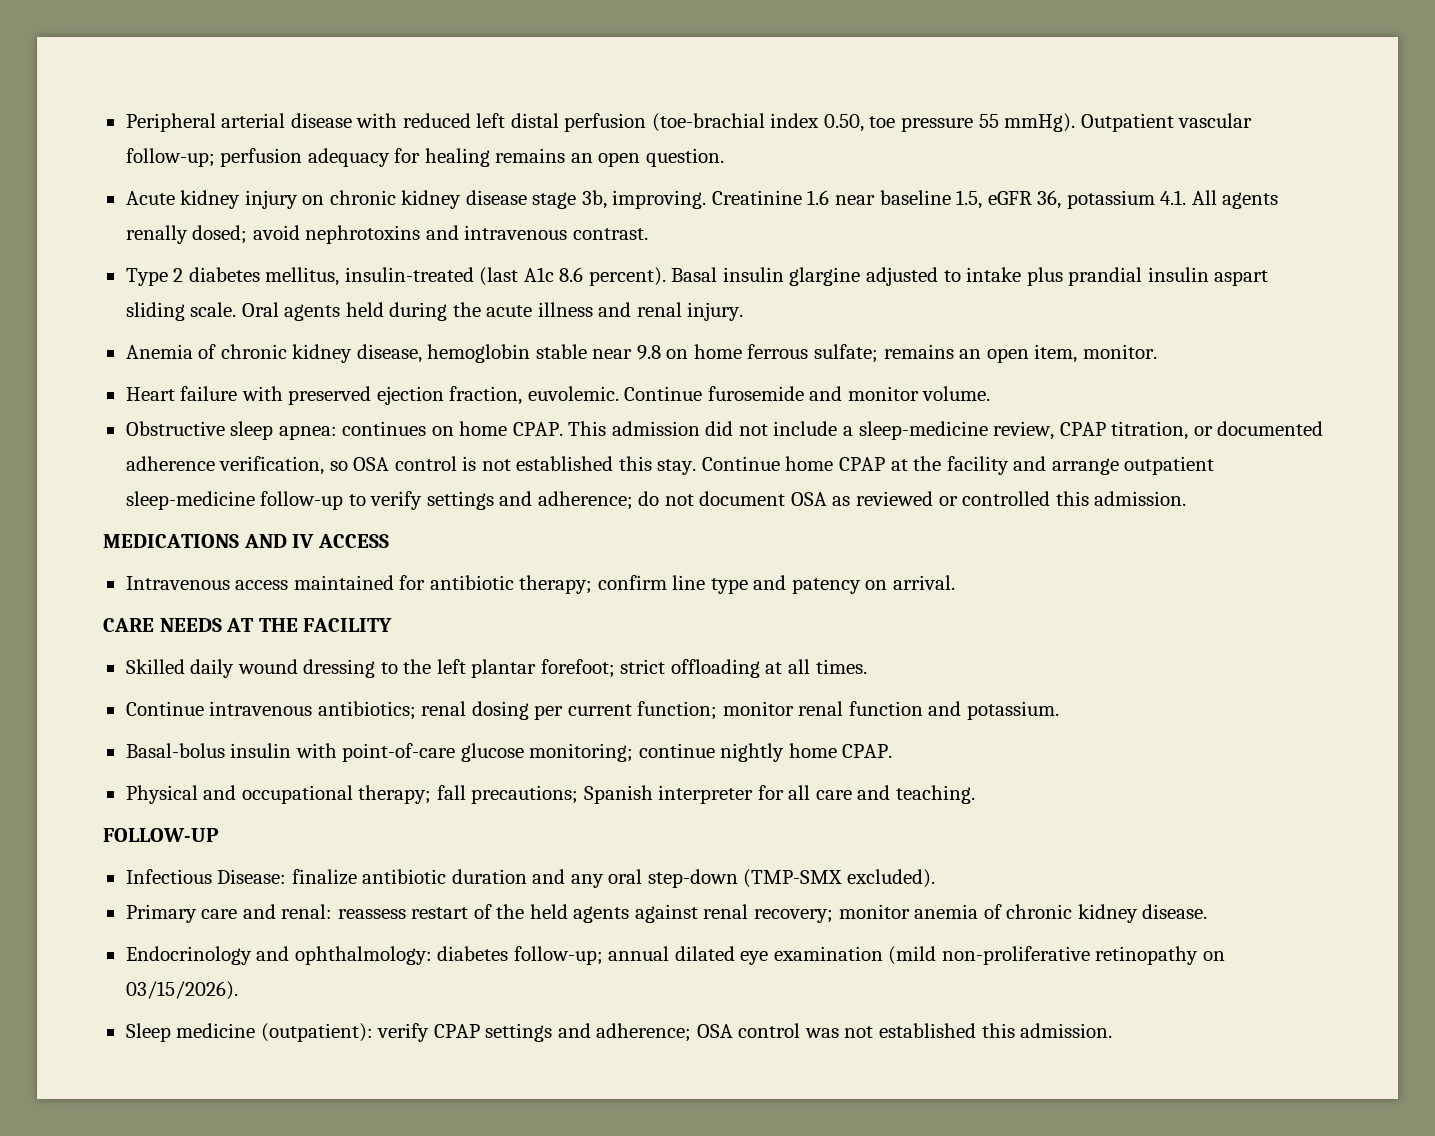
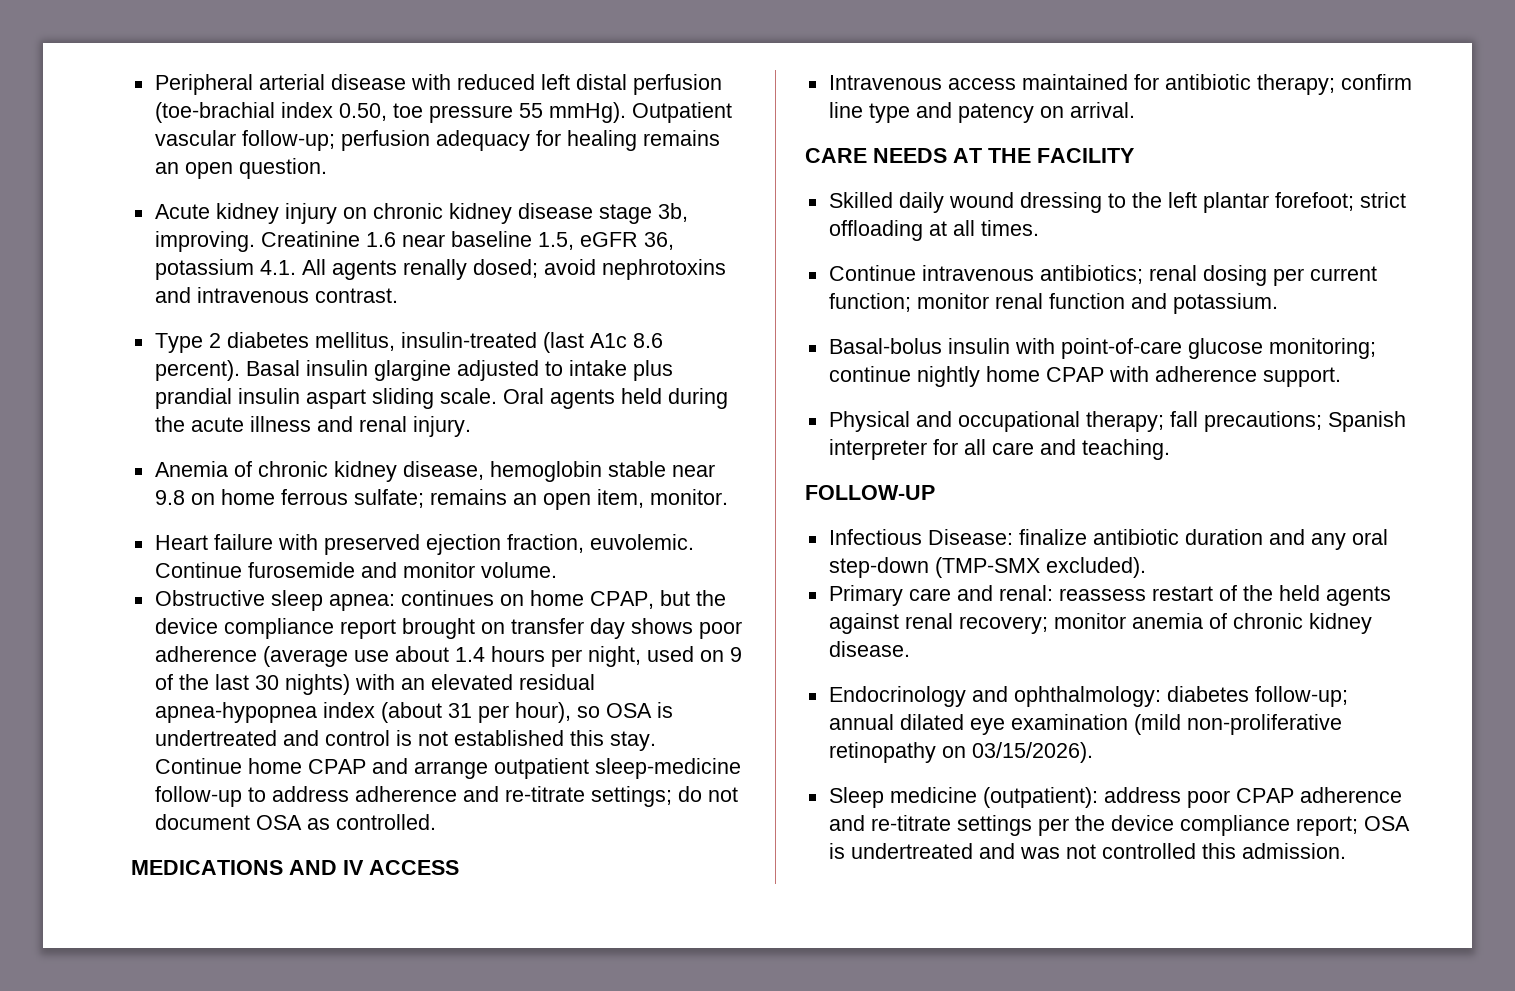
[512,421,1324,440] [125,456,390,475] CPAP. This admission did not include a sleep-medicine review, CPAP titration, or documented adherence verification, so OSA -> [589,590,726,609] [154,618,742,639] [154,646,742,667] [154,674,595,695] [154,702,673,723] [154,730,319,746] CPAP, but the device compliance report brought on transfer day shows poor adherence (average use about 1.4 hours per night, used on 9 of the last 30 nights) with an elevated residual apnea-hypopnea index (about 31 per hour), so OSA is undertreated and
[890,456,1009,475] at the facility -> (366, 766) none
[370,491,633,510] verify settings and adherence; -> [271,786,672,807] address adherence and re-titrate settings;
[855,491,1187,506] reviewed or controlled this admission. -> [335,814,436,830] controlled.
[842,744,893,758] CPAP. -> [1045,366,1341,387] CPAP with adherence support.
[377,1023,801,1042] verify CPAP settings and adherence; OSA control -> [1103,787,1402,808] [828,815,1410,836] [828,843,1015,859] address poor CPAP adherence and re-titrate settings per the device compliance report; OSA is undertreated and
[878,1023,976,1038] established -> [1101,843,1196,859] controlled

